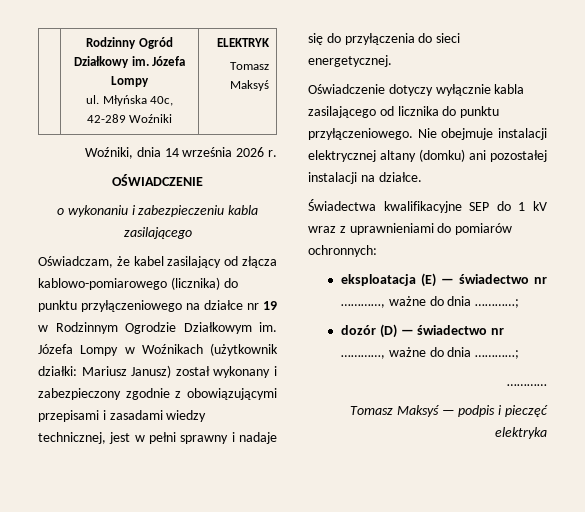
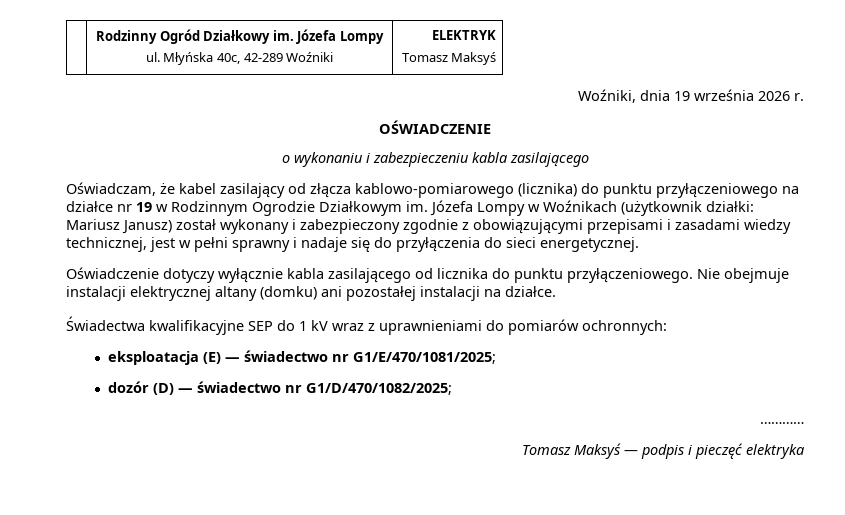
[164,148,179,157] 14 -> [674,91,690,101] 19
[341,296,520,308] …………, ważne do dnia …………; -> [352,352,496,364] G1/E/470/1081/2025;
[341,347,520,359] …………, ważne do dnia …………; -> [305,383,452,395] G1/D/470/1082/2025;

